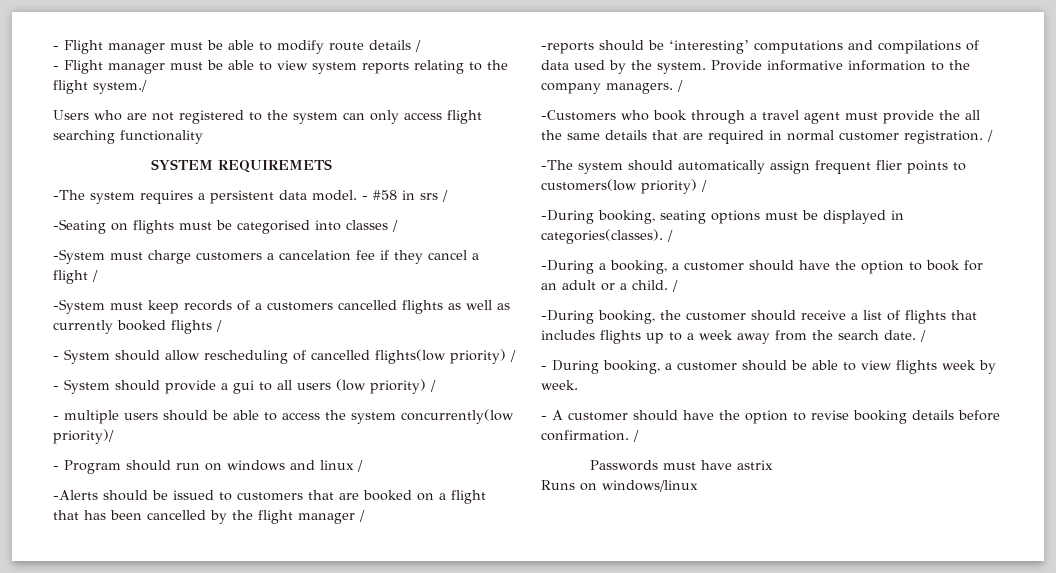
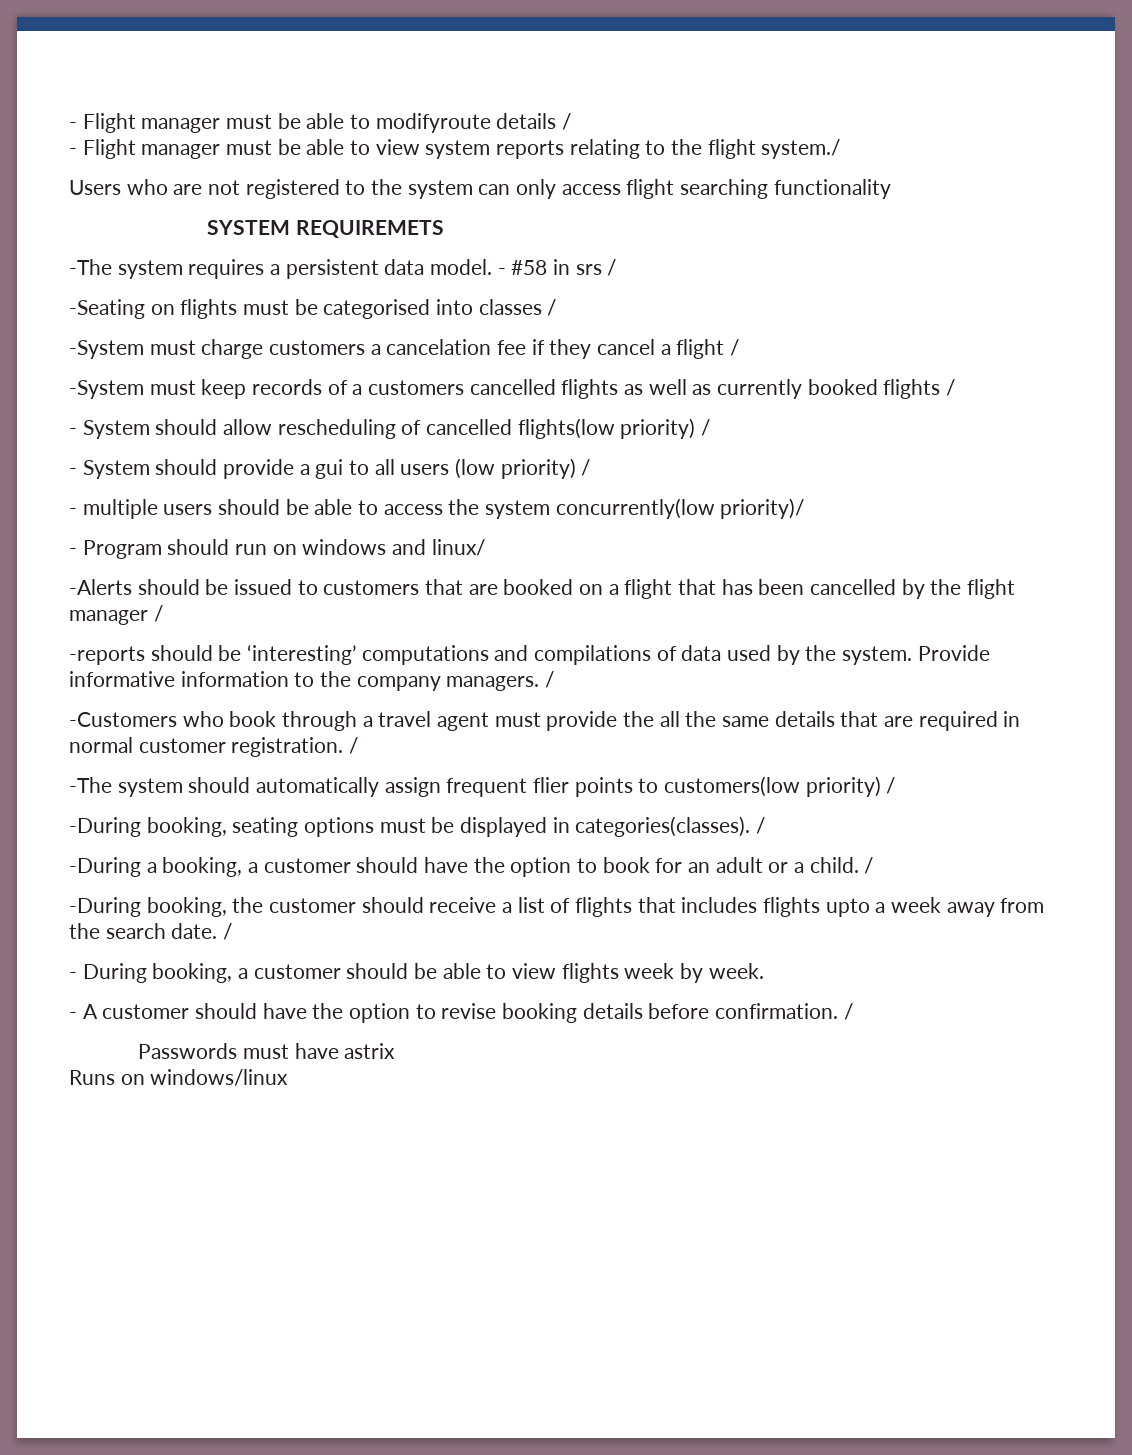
[53,40,364,54] - Flight manager must be able to modify route -> [69,113,491,133] - Flight manager must be able to modifyroute
[320,460,363,472] linux / -> [431,539,485,556] linux/
[646,332,682,344] up to -> [825,898,870,917] upto

